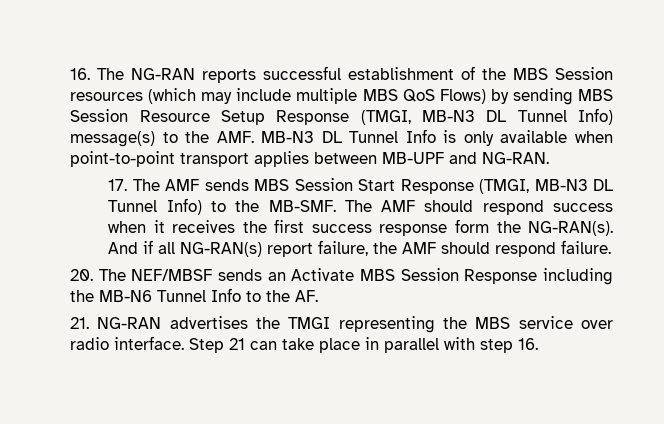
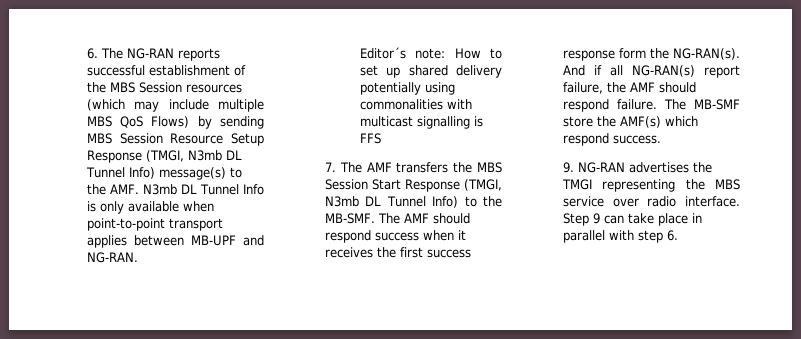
[70,68,91,80] 16. -> [86,48,98,59] 6.
[421,110,475,122] MB-N3 -> [187,150,222,161] N3mb
[261,131,315,143] MB-N3 -> [142,184,177,195] N3mb
[108,179,249,191] 17. The AMF sends -> [359,47,502,59] [359,65,502,78] [359,82,455,95] [359,99,472,110] [359,116,483,129] [359,133,381,144] [324,162,473,173] Editor´s note: How to set up shared delivery potentially using commonalities with multicast signalling is FFS // 7. The AMF transfers the
[534,179,588,191] MB-N3 -> [324,196,359,207] N3mb
[70,268,613,285] [70,288,319,302] [70,317,90,329] // 20. The NEF/MBSF sends an Activate MBS Session Response including the MB-N6 Tunnel Info to the AF. // 21. -> [663,99,740,110] [562,116,698,128] [562,133,661,146] [562,162,574,173] The MB-SMF store the AMF(s) which respond success. // 9.
[229,338,246,350] 21 -> [592,213,600,224] 9
[518,338,539,350] 16. -> [666,230,678,241] 6.

